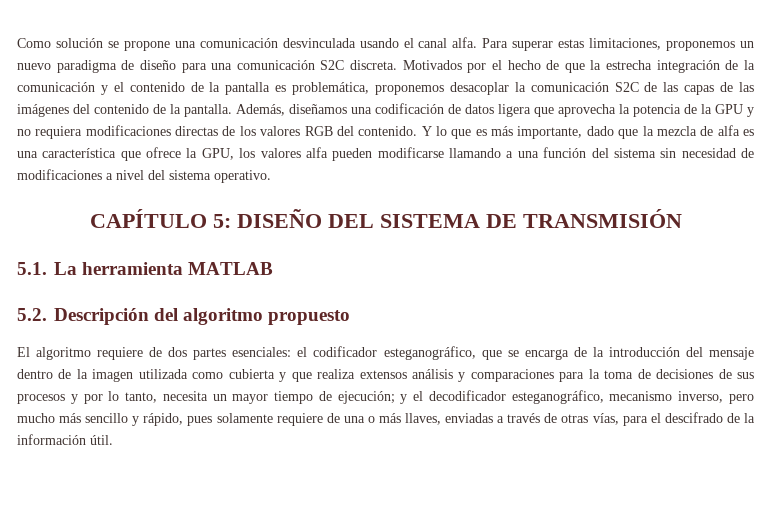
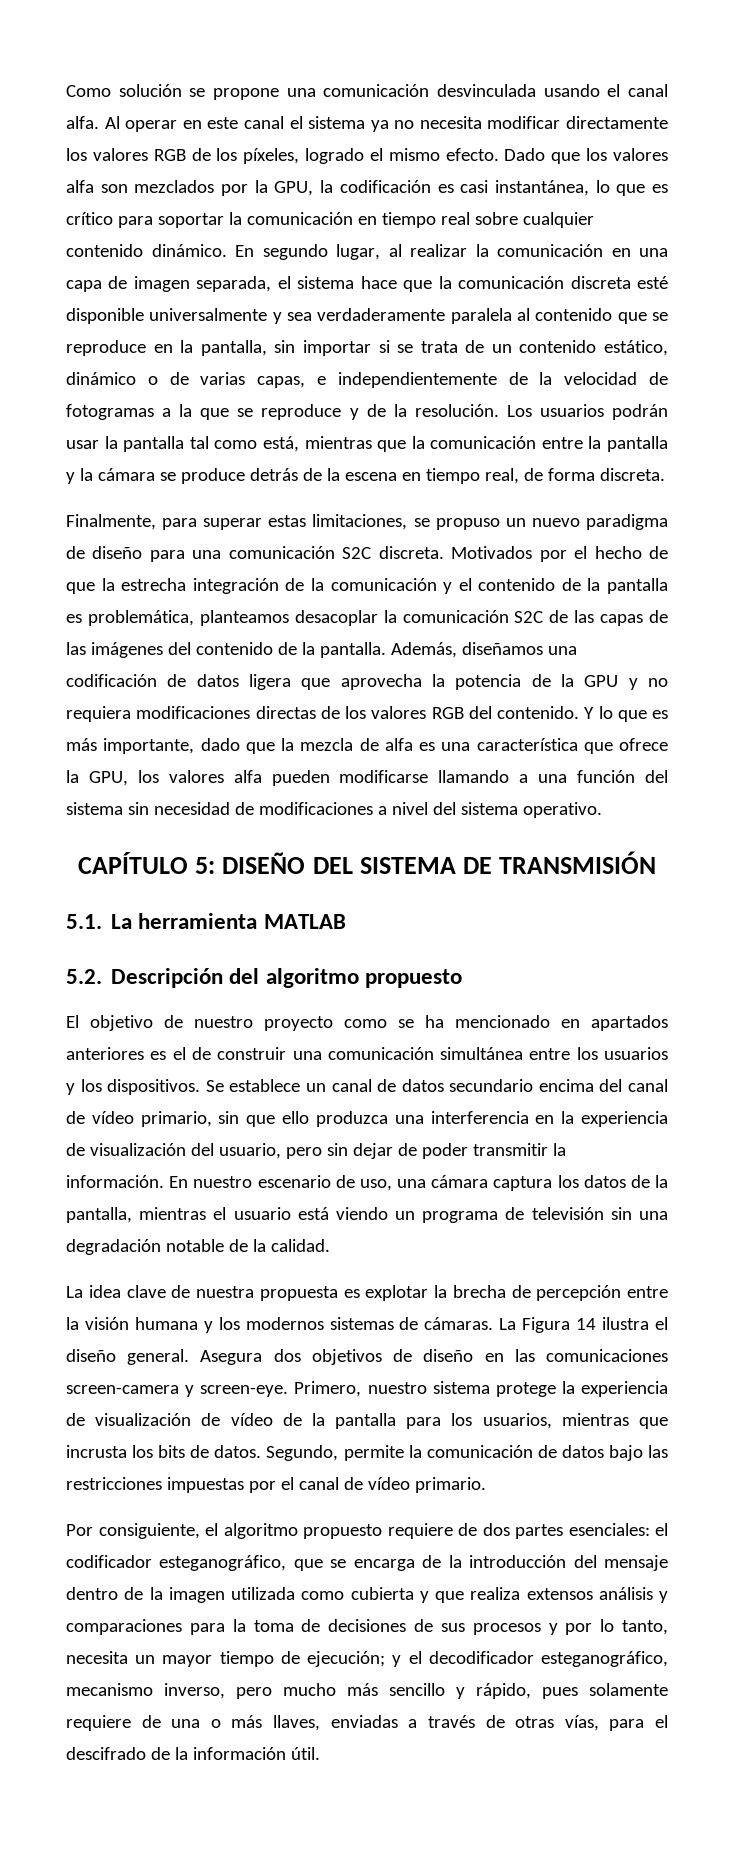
[482,38,509,48] Para -> [104,116,668,132] [66,148,668,164] [66,180,668,196] [66,212,594,228] [66,244,668,260] [66,276,668,292] [66,308,668,324] [66,340,668,356] [66,372,668,388] [66,404,668,420] [66,436,668,452] [66,468,665,484] [66,514,198,530] Al operar en este canal el sistema ya no necesita modificar directamente los valores RGB de los píxeles, logrado el mismo efecto. Dado que los valores alfa son mezclados por la GPU, la codificación es casi instantánea, lo que es crítico para soportar la comunicación en tiempo real sobre cualquier contenido dinámico. En segundo lugar, al realizar la comunicación en una capa de imagen separada, el sistema hace que la comunicación discreta esté disponible universalmente y sea verdaderamente paralela al contenido que se reproduce en la pantalla, sin importar si se trata de un contenido estático, dinámico o de varias capas, e independientemente de la velocidad de fotogramas a la que se reproduce y de la resolución. Los usuarios podrán usar la pantalla tal como está, mientras que la comunicación entre la pantalla y la cámara se produce detrás de la escena en tiempo real, de forma discreta. // Finalmente, para
[666,41,736,51] proponemos -> [413,518,500,530] se propuso
[375,85,445,95] proponemos -> [199,610,289,626] planteamos
[36,347,92,360] algoritmo -> [90,1015,668,1031] [66,1047,668,1060] [66,1079,668,1095] [66,1111,668,1127] [66,1143,566,1159] [66,1175,668,1191] [66,1207,668,1223] [66,1239,330,1255] [66,1285,668,1301] [66,1317,668,1333] [66,1349,668,1365] [66,1381,668,1397] [66,1413,668,1429] [66,1445,668,1461] [66,1477,486,1493] [66,1523,382,1539] objetivo de nuestro proyecto como se ha mencionado en apartados anteriores es el de construir una comunicación simultánea entre los usuarios y los dispositivos. Se establece un canal de datos secundario encima del canal de vídeo primario, sin que ello produzca una interferencia en la experiencia de visualización del usuario, pero sin dejar de poder transmitir la información. En nuestro escenario de uso, una cámara captura los datos de la pantalla, mientras el usuario está viendo un programa de televisión sin una degradación notable de la calidad. // La idea clave de nuestra propuesta es explotar la brecha de percepción entre la visión humana y los modernos sistemas de cámaras. La Figura 14 ilustra el diseño general. Asegura dos objetivos de diseño en las comunicaciones screen-camera y screen-eye. Primero, nuestro sistema protege la experiencia de visualización de vídeo de la pantalla para los usuarios, mientras que incrusta los bits de datos. Segundo, permite la comunicación de datos bajo las restricciones impuestas por el canal de vídeo primario. // Por consiguiente, el algoritmo propuesto

